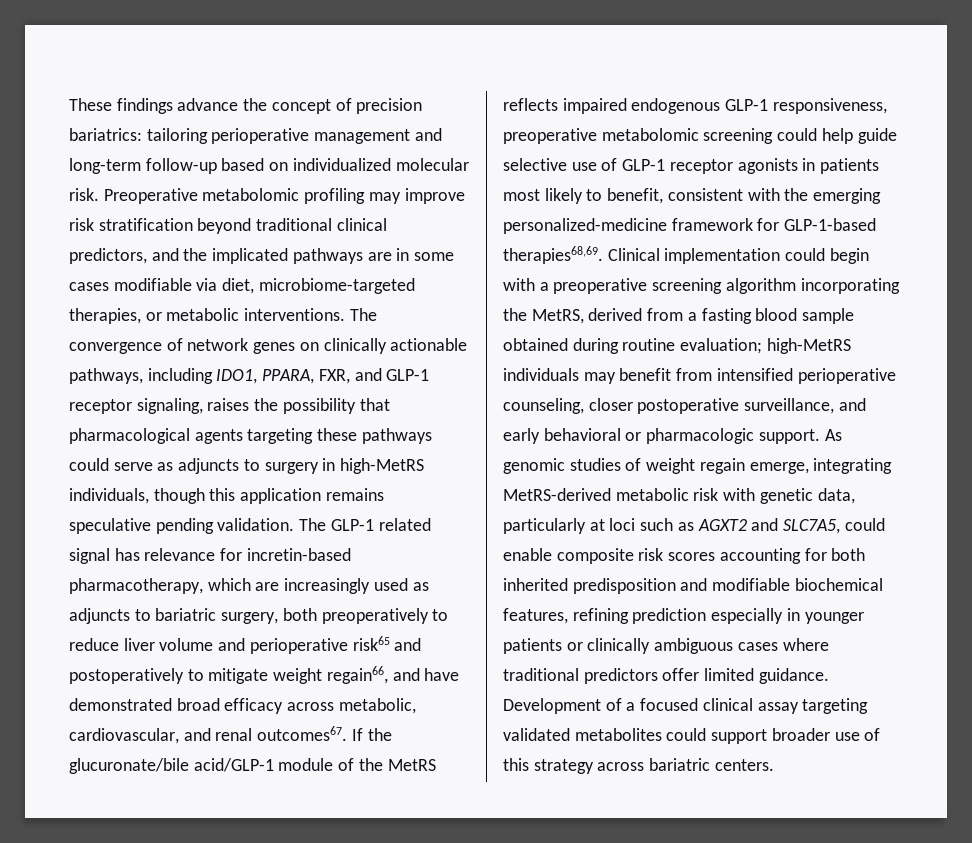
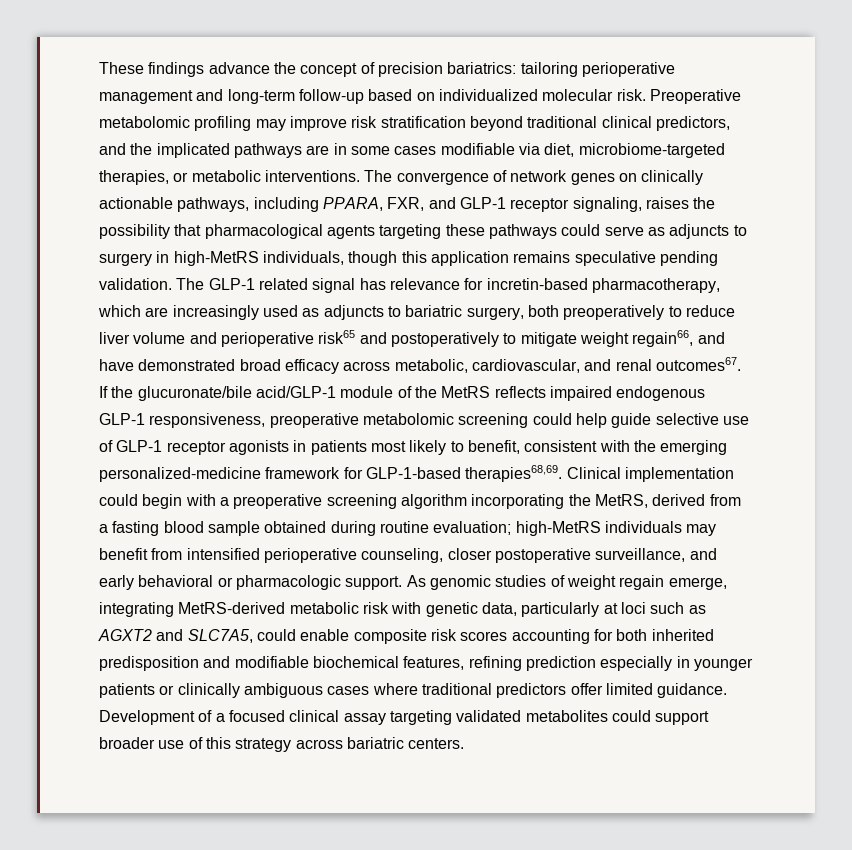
[216,369,258,384] IDO1, -> (319, 204) none

